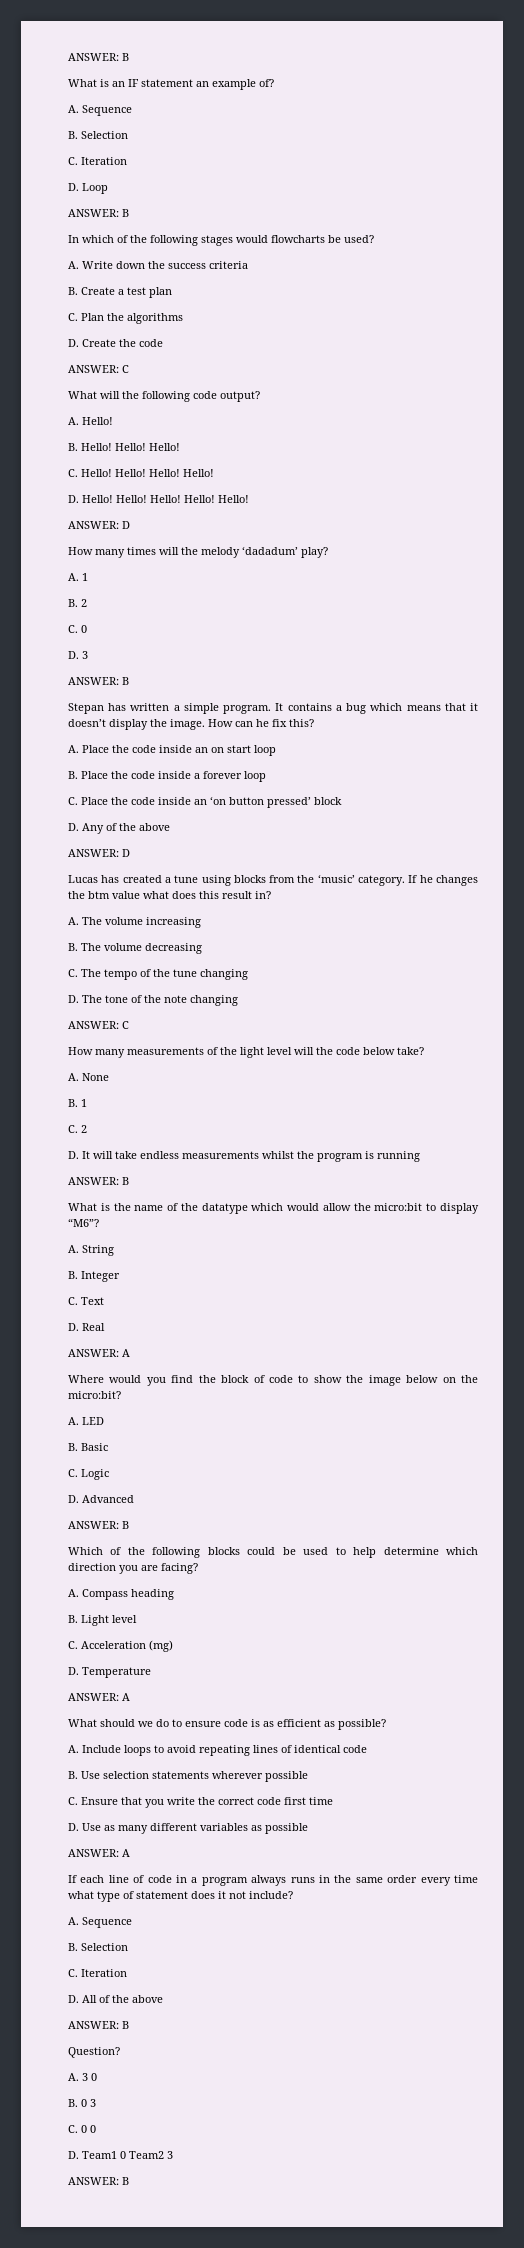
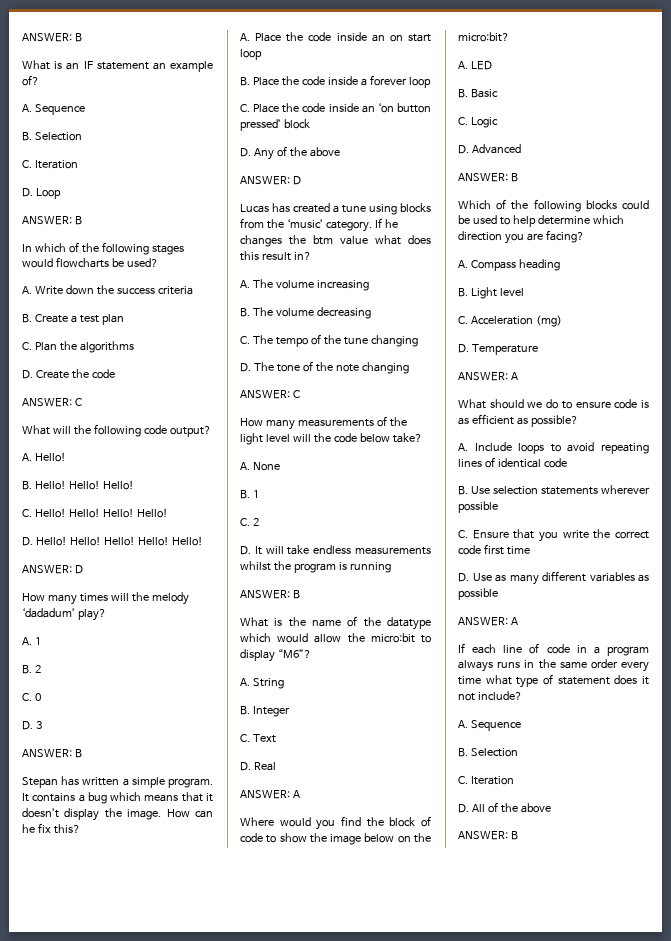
[68,2047,120,2058] [68,2073,97,2081] [68,2099,96,2107] [68,2125,96,2133] [68,2151,173,2159] [68,2177,129,2185] // Question? // A. 3 0 // B. 0 3 // C. 0 0 // D. Team1 0 Team2 3 // ANSWER: B -> (518, 835) none

